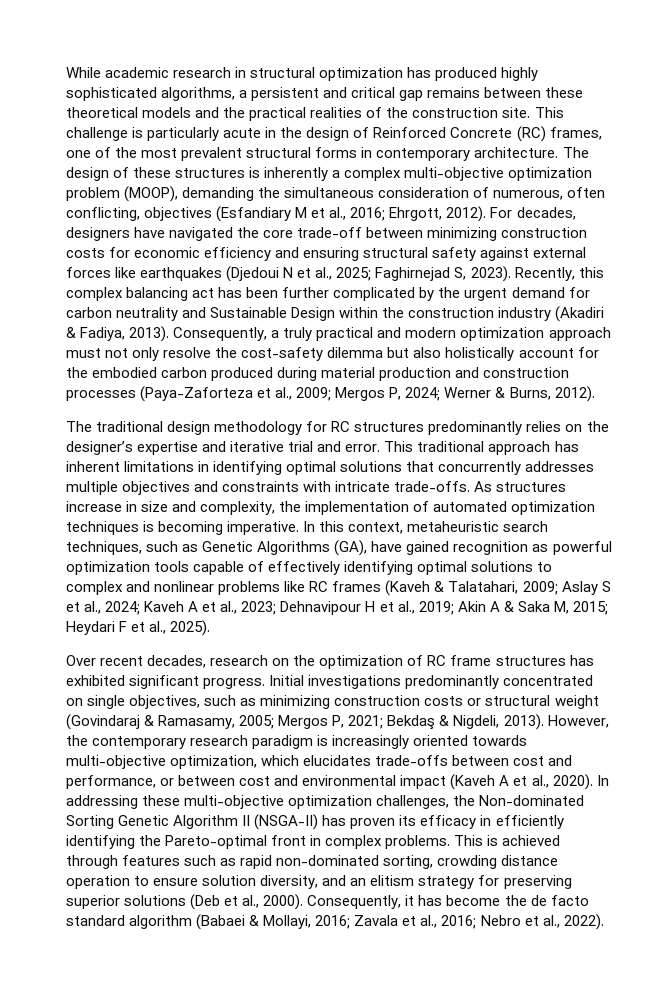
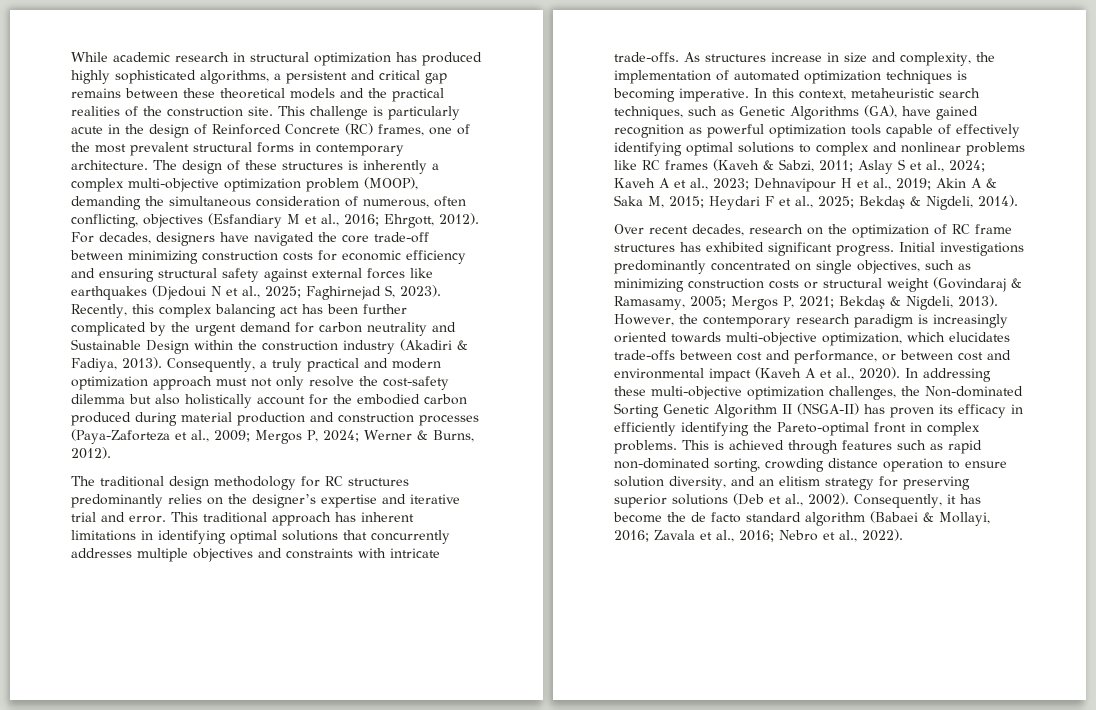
[448,581,558,595] Talatahari, 2009; -> [779,159,853,172] Sabzi, 2011;
[170,620,211,636] 2025). -> [818,195,1018,210] 2025; Bekdaş & Nigdeli, 2014).
[263,894,304,910] 2000). -> [808,493,849,505] 2002).

